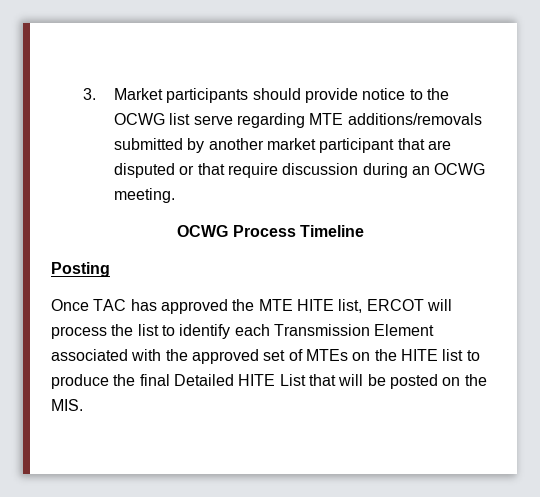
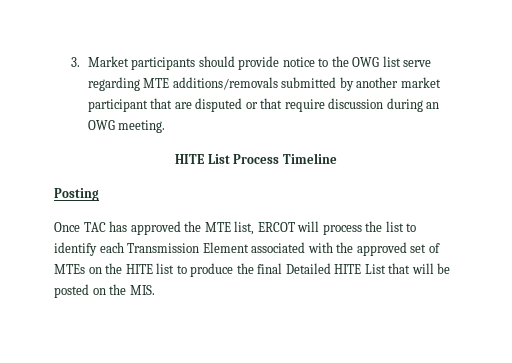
[114,113,166,125] OCWG -> [352,57,380,67] OWG
[434,163,486,175] OCWG -> [87,120,115,130] OWG
[177,225,229,237] OCWG -> [175,154,230,164] HITE List
[296,299,334,311] HITE -> (231, 227) none

